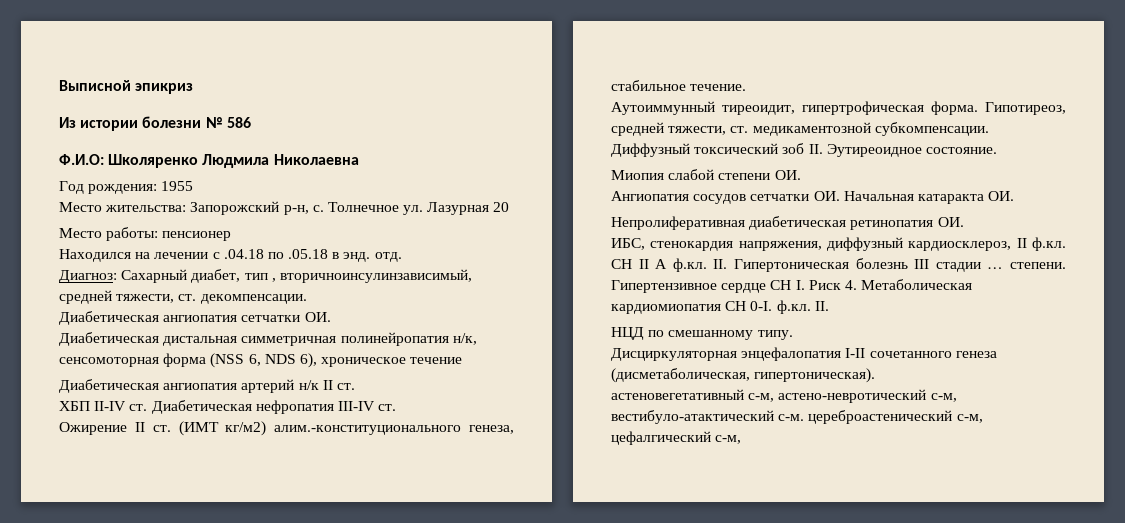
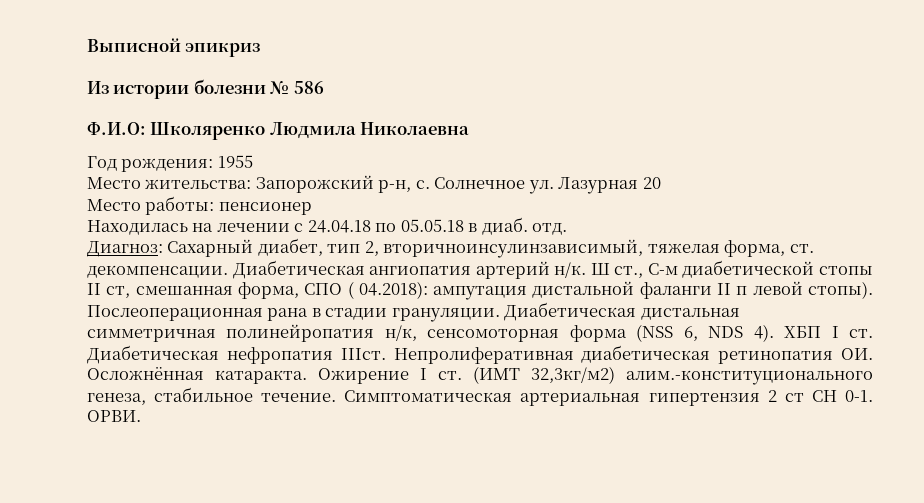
[327,202,399,212] Толнечное -> [434,177,526,189] Солнечное
[59,249,131,262] Находился -> [87,220,188,235] Находилась
[223,249,371,262] .04.18 по .05.18 в энд. -> [307,217,528,235] 24.04.18 по 05.05.18 в диаб.
[271,269,472,283] [59,290,175,304] , вторичноинсулинзависимый, средней тяжести, -> [364,239,786,258] 2, вторичноинсулинзависимый, тяжелая форма,
[59,311,331,325] // Диабетическая ангиопатия сетчатки ОИ. // -> [232,260,873,279] [87,281,873,300] [87,305,500,322] Диабетическая ангиопатия артерий н/к. Ш ст., С-м диабетической стопы II ст, смешанная форма, СПО ( 04.2018): ампутация дистальной фаланги II п левой стопы). Послеоперационная рана в стадии грануляции.
[299,353,463,368] [59,379,355,393] [59,400,397,414] [59,422,145,435] 6), хроническое течение // Диабетическая ангиопатия артерий н/к II ст. // ХБП II-IV ст. Диабетическая нефропатия III-IV ст. // Ожирение II -> [753,324,874,342] [87,345,873,364] [87,367,427,384] 4). ХБП I ст. Диабетическая нефропатия IIIст. Непролиферативная диабетическая ретинопатия ОИ. Осложнённая катаракта. Ожирение I
[225,421,267,436] кг/м2) -> [531,366,615,384] 32,3кг/м2)
[611,101,1066,115] [611,122,989,136] [611,143,997,157] [611,169,801,180] [611,191,1015,204] [611,216,964,230] [611,237,1066,251] [611,258,1066,272] [611,279,973,293] [611,300,829,314] [611,327,793,340] [611,347,997,361] [611,368,876,383] [611,389,957,403] [611,410,983,424] [611,431,742,445] // Аутоиммунный тиреоидит, гипертрофическая форма. Гипотиреоз, средней тяжести, ст. медикаментозной субкомпенсации. Диффузный токсический зоб II. Эутиреоидное состояние. // Миопия слабой степени ОИ. // Ангиопатия сосудов сетчатки ОИ. Начальная катаракта ОИ. // Непролиферативная диабетическая ретинопатия ОИ. // ИБС, стенокардия напряжения, диффузный кардиосклероз, II ф.кл. СН II А ф.кл. II. Гипертоническая болезнь III стадии … степени. Гипертензивное сердце СН I. Риск 4. Метаболическая кардиомиопатия СН 0-I. ф.кл. II. // НЦД по смешанному типу. // Дисциркуляторная энцефалопатия I-II сочетанного генеза (дисметаболическая, гипертоническая). // астеновегетативный с-м, астено-невротический с-м, вестибуло-атактический с-м. цереброастенический с-м, цефалгический с-м, -> [344,390,873,406] [87,410,141,422] Симптоматическая артериальная гипертензия 2 ст СН 0-1. ОРВИ.

